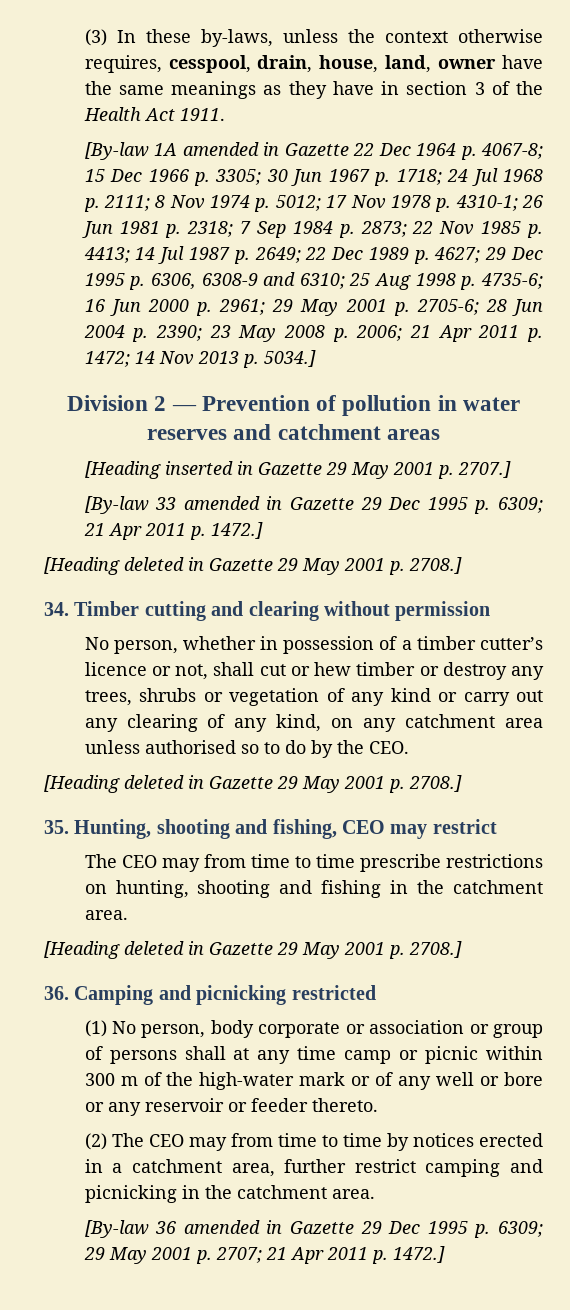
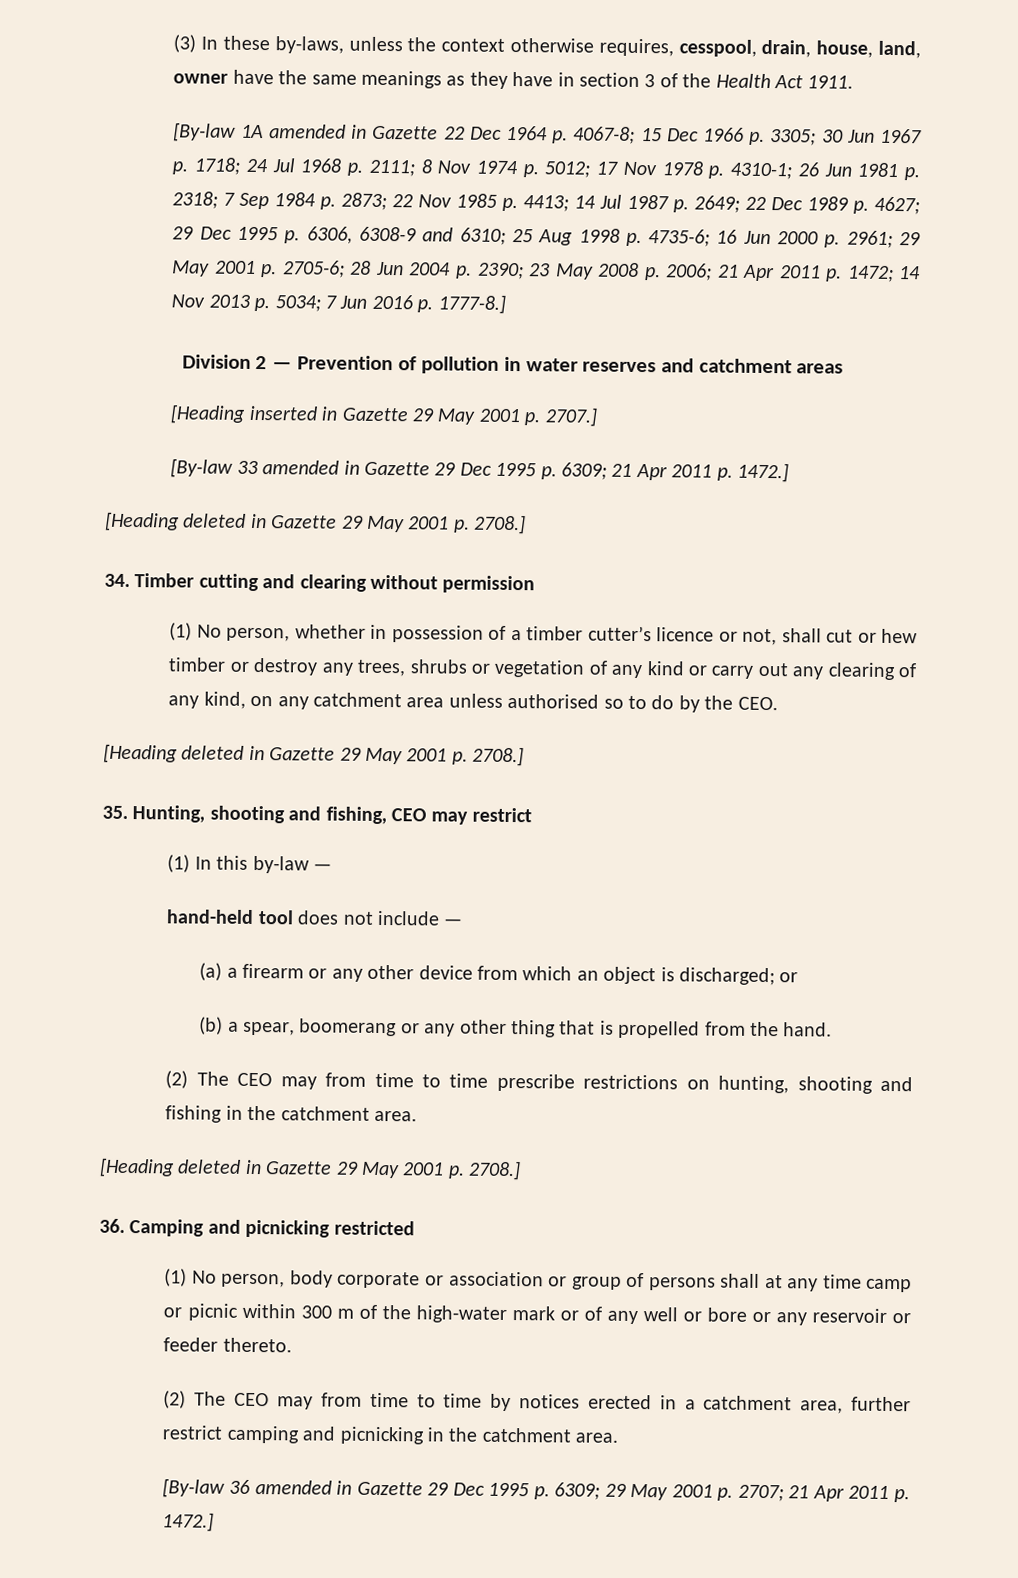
[263,350,316,367] 5034.] -> [274,294,506,314] 5034; 7 Jun 2016 p. 1777-8.]
(491, 611) none -> [169,622,193,641] (1)
(497, 826) none -> [167,854,333,874] [166,909,463,926] [199,962,799,986] [199,1016,833,1039] [165,1070,189,1089] (1) In this by-law — // hand-held tool does not include — // (a) a firearm or any other device from which an object is discharged; or // (b) a spear, boomerang or any other thing that is propelled from the hand. // (2)

